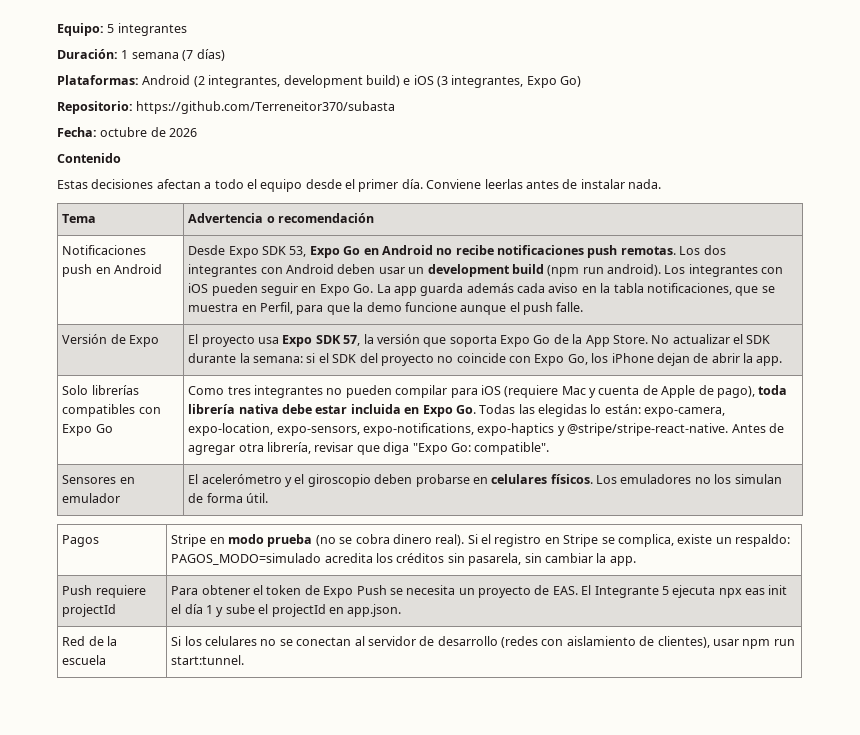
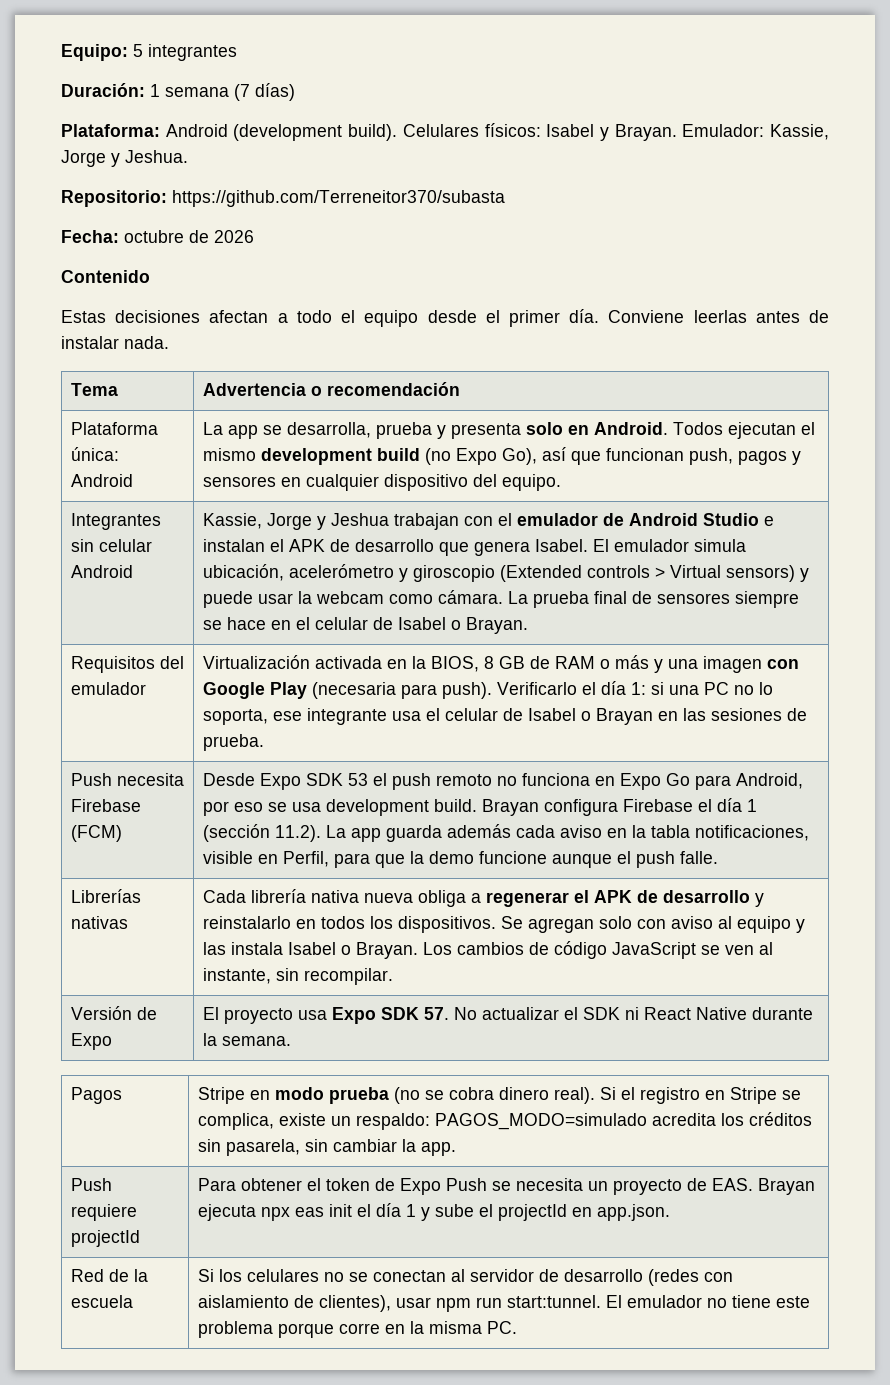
[57,75,582,88] Plataformas: Android (2 integrantes, development build) e iOS (3 integrantes, Expo Go) -> [61,123,830,141] [61,150,188,167] Plataforma: Android (development build). Celulares físicos: Isabel y Brayan. Emulador: Kassie, Jorge y Jeshua.
[62,245,147,255] [62,264,163,277] [188,245,726,258] [188,264,784,277] [188,283,374,296] Notificaciones push en Android | Desde Expo SDK 53, Expo Go en Android no recibe notificaciones push remotas. Los dos integrantes con Android deben usar un development build (npm run android). Los integrantes con iOS pueden seguir en Expo Go. -> [70,422,158,435] [70,447,119,461] [70,474,133,487] [202,422,815,439] [202,447,801,465] [202,474,561,491] [70,513,161,530] [70,539,152,552] [70,565,133,578] [202,513,774,530] [202,539,746,556] [202,564,809,582] [202,590,799,608] [202,617,528,634] [70,656,184,673] [70,682,146,695] [202,655,799,673] [202,681,773,699] [202,708,807,725] [202,734,264,751] [70,773,184,786] [70,799,141,812] [70,825,122,842] [202,773,803,790] [202,798,757,816] [202,824,321,842] Plataforma única: Android | La app se desarrolla, prueba y presenta solo en Android. Todos ejecutan el mismo development build (no Expo Go), así que funcionan push, pagos y sensores en cualquier dispositivo del equipo. // Integrantes sin celular Android | Kassie, Jorge y Jeshua trabajan con el emulador de Android Studio e instalan el APK de desarrollo que genera Isabel. El emulador simula ubicación, acelerómetro y giroscopio (Extended controls > Virtual sensors) y puede usar la webcam como cámara. La prueba final de sensores siempre se hace en el celular de Isabel o Brayan. // Requisitos del emulador | Virtualización activada en la BIOS, 8 GB de RAM o más y una imagen con Google Play (necesaria para push). Verificarlo el día 1: si una PC no lo soporta, ese integrante usa el celular de Isabel o Brayan en las sesiones de prueba. // Push necesita Firebase (FCM) | Desde Expo SDK 53 el push remoto no funciona en Expo Go para Android, por eso se usa development build. Brayan configura Firebase el día 1 (sección 11.2).
[735,286,775,296] [188,303,239,312] que se muestra -> [202,851,253,864] visible
(584, 307) none -> [70,889,141,903] [70,916,128,929] [202,889,764,907] [202,916,805,933] [202,941,773,959] [202,968,393,985] // Librerías nativas | Cada librería nativa nueva obliga a regenerar el APK de desarrollo y reinstalarlo en todos los dispositivos. Se agregan solo con aviso al equipo y las instala Isabel o Brayan. Los cambios de código JavaScript se ven al instante, sin recompilar.
[343,334,771,347] [188,353,783,366] [62,385,139,395] [62,404,161,417] [62,424,113,436] [188,385,788,398] [188,404,726,417] [188,423,784,436] [188,442,550,455] [62,475,135,484] [62,493,121,503] [188,474,782,487] [188,493,269,503] 57, la versión que soporta Expo Go de la App Store. No actualizar el SDK durante la semana: si el SDK del proyecto no coincide con Expo Go, los iPhone dejan de abrir la app. // Solo librerías compatibles con Expo Go | Como tres integrantes no pueden compilar para iOS (requiere Mac y cuenta de Apple de pago), toda librería nativa debe estar incluida en Expo Go. Todas las elegidas lo están: expo-camera, expo-location, expo-sensors, expo-notifications, expo-haptics y @stripe/stripe-react-native. Antes de agregar otra librería, revisar que diga "Expo Go: compatible". // Sensores en emulador | El acelerómetro y el giroscopio deben probarse en celulares físicos. Los emuladores no los simulan de forma útil. -> [423,1007,813,1020] [202,1033,291,1046] 57. No actualizar el SDK ni React Native durante la semana.
[581,585,669,598] El Integrante 5 -> [757,1178,815,1195] Brayan
(245, 660) none -> [605,1295,810,1308] [197,1321,517,1338] El emulador no tiene este problema porque corre en la misma PC.

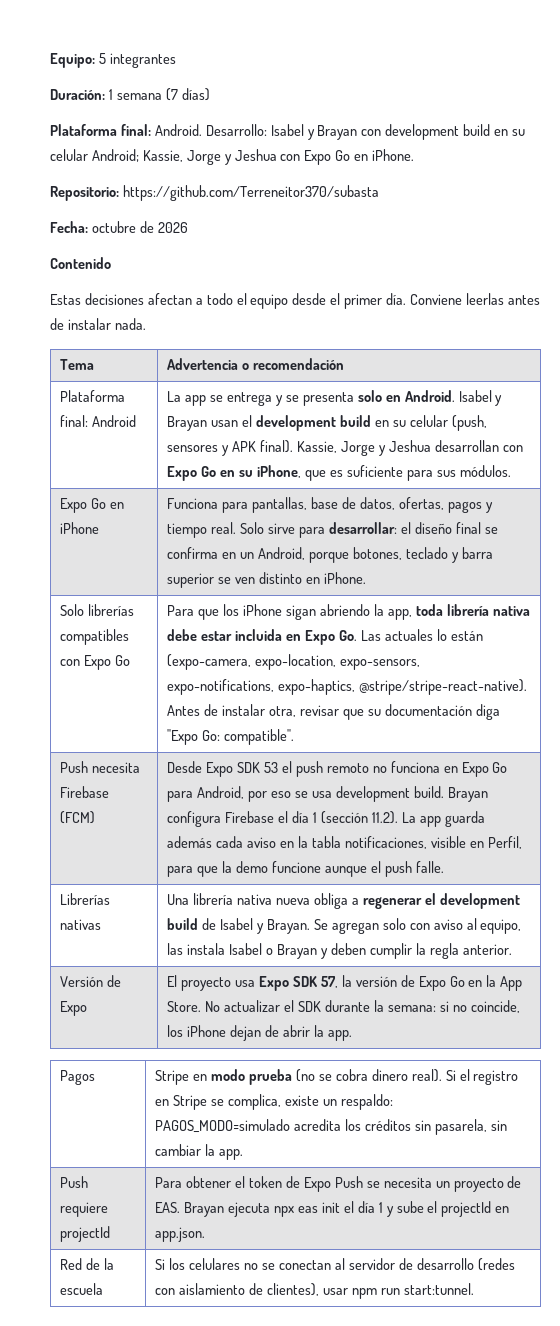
[61,123,830,141] [61,150,188,167] Plataforma: Android (development build). Celulares físicos: Isabel y Brayan. Emulador: Kassie, Jorge y Jeshua. -> [50,124,526,140] [50,149,415,165] Plataforma final: Android. Desarrollo: Isabel y Brayan con development build en su celular Android; Kassie, Jorge y Jeshua con Expo Go en iPhone.
[70,447,119,461] única: -> [60,415,89,427] final:
[286,422,446,439] desarrolla, prueba y -> [227,392,300,406] entrega y se
[672,422,815,439] [202,447,801,465] [202,474,561,491] [70,513,161,530] [70,539,152,552] [70,565,133,578] [202,513,774,530] [202,539,746,556] [202,564,809,582] [202,590,799,608] [202,617,528,634] [70,656,184,673] [70,682,146,695] [202,655,799,673] [202,681,773,699] [202,708,807,725] [202,734,264,751] Todos ejecutan el mismo development build (no Expo Go), así que funcionan push, pagos y sensores en cualquier dispositivo del equipo. // Integrantes sin celular Android | Kassie, Jorge y Jeshua trabajan con el emulador de Android Studio e instalan el APK de desarrollo que genera Isabel. El emulador simula ubicación, acelerómetro y giroscopio (Extended controls > Virtual sensors) y puede usar la webcam como cámara. La prueba final de sensores siempre se hace en el celular de Isabel o Brayan. // Requisitos del emulador | Virtualización activada en la BIOS, 8 GB de RAM o más y una imagen con Google Play (necesaria para push). Verificarlo el día 1: si una PC no lo soporta, ese integrante usa el celular de Isabel o Brayan en las sesiones de prueba. -> [458,390,503,406] [167,415,487,431] [167,440,523,456] [167,465,511,481] [60,498,125,513] [60,522,100,534] [167,497,493,513] [167,522,498,538] [167,547,493,563] [167,572,367,588] [60,604,135,616] [60,629,130,645] [60,655,131,670] [167,604,530,620] [167,629,483,645] [167,654,421,670] [167,679,528,695] [167,704,500,720] [167,729,295,745] Isabel y Brayan usan el development build en su celular (push, sensores y APK final). Kassie, Jorge y Jeshua desarrollan con Expo Go en su iPhone, que es suficiente para sus módulos. // Expo Go en iPhone | Funciona para pantallas, base de datos, ofertas, pagos y tiempo real. Solo sirve para desarrollar: el diseño final se confirma en un Android, porque botones, teclado y barra superior se ven distinto en iPhone. // Solo librerías compatibles con Expo Go | Para que los iPhone sigan abriendo la app, toda librería nativa debe estar incluida en Expo Go. Las actuales lo están (expo-camera, expo-location, expo-sensors, expo-notifications, expo-haptics, @stripe/stripe-react-native). Antes de instalar otra, revisar que su documentación diga "Expo Go: compatible".
[202,890,246,903] Cada -> [167,894,190,905] Una
[593,890,764,907] [202,916,496,933] APK de desarrollo y reinstalarlo en todos los dispositivos. -> [439,893,520,909] [167,918,311,934] development build de Isabel y Brayan.
[736,916,805,933] equipo y -> [480,919,522,934] equipo,
[355,941,773,959] [202,968,393,985] Brayan. Los cambios de código JavaScript se ven al instante, sin recompilar. -> [277,943,512,959] Brayan y deben cumplir la regla anterior.
[423,1007,813,1020] [202,1033,291,1046] 57. No actualizar el SDK ni React Native durante la semana. -> [321,975,523,991] [167,1000,520,1013] [167,1025,352,1041] 57, la versión de Expo Go en la App Store. No actualizar el SDK durante la semana: si no coincide, los iPhone dejan de abrir la app.
[605,1295,810,1308] [197,1321,517,1338] El emulador no tiene este problema porque corre en la misma PC. -> (474, 1289) none

